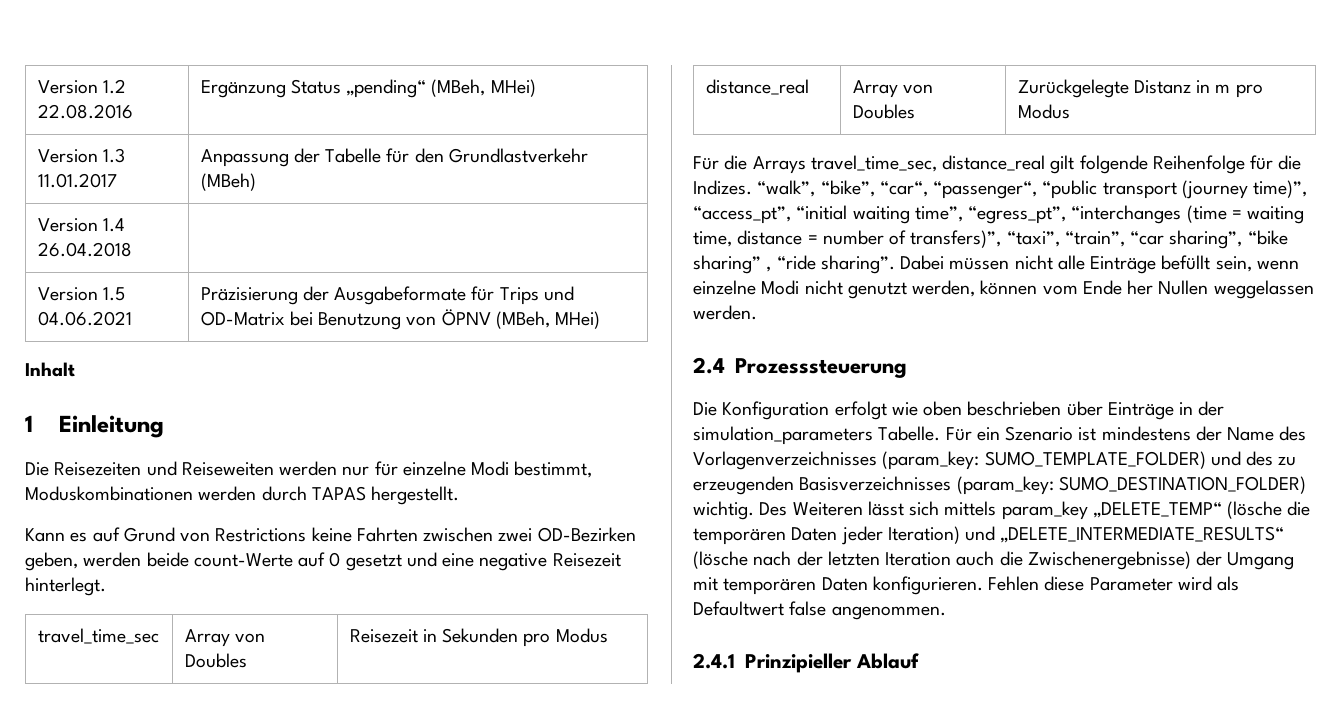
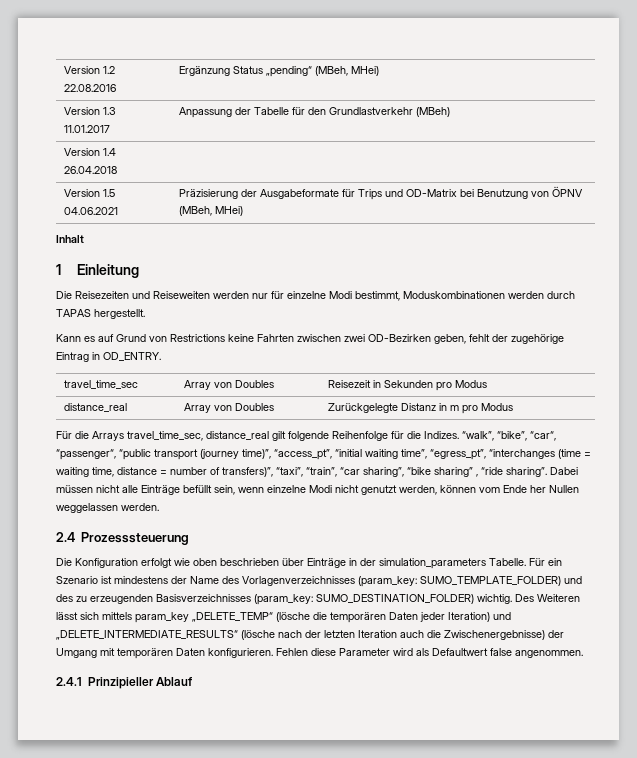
[83,552,621,571] [25,577,106,596] werden beide count-Werte auf 0 gesetzt und eine negative Reisezeit hinterlegt. -> [469,334,564,344] [56,352,161,362] fehlt der zugehörige Eintrag in OD_ENTRY.

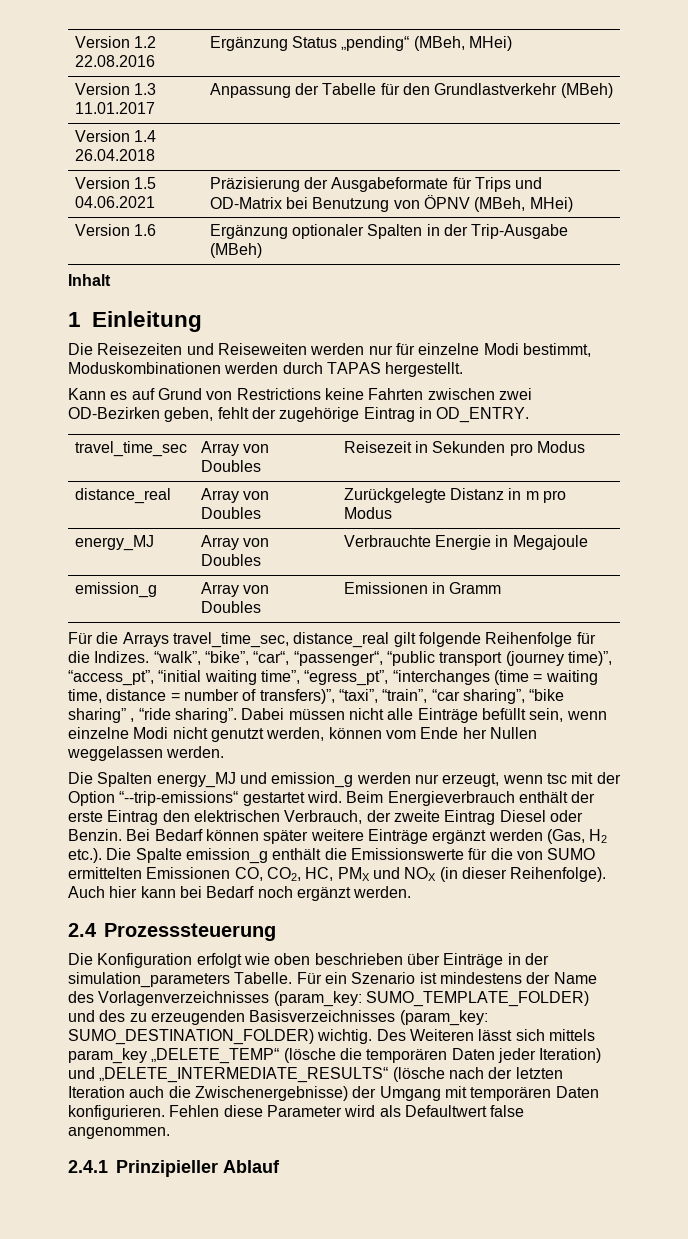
(243, 211) none -> [74,224,157,236] [209,224,569,239] [209,243,262,258] // Version 1.6 | Ergänzung optionaler Spalten in der Trip-Ausgabe (MBeh)
(513, 407) none -> [74,535,154,551] [200,535,270,550] [200,554,261,566] [343,535,588,550] [74,582,157,598] [200,582,270,597] [200,601,261,613] [343,582,502,594] // energy_MJ | Array von Doubles | Verbrauchte Energie in Megajoule // emission_g | Array von Doubles | Emissionen in Gramm
(159, 507) none -> [68,772,621,788] [68,791,596,806] [68,810,583,825] [68,829,608,844] [68,848,596,864] [68,867,607,882] [68,886,412,901] // Die Spalten energy_MJ und emission_g werden nur erzeugt, wenn tsc mit der Option “--trip-emissions“ gestartet wird. Beim Energieverbrauch enthält der erste Eintrag den elektrischen Verbrauch, der zweite Eintrag Diesel oder Benzin. Bei Bedarf können später weitere Einträge ergänzt werden (Gas, H2 etc.). Die Spalte emission_g enthält die Emissionswerte für die von SUMO ermittelten Emissionen CO, CO2, HC, PMX und NOX (in dieser Reihenfolge). Auch hier kann bei Bedarf noch ergänzt werden.

